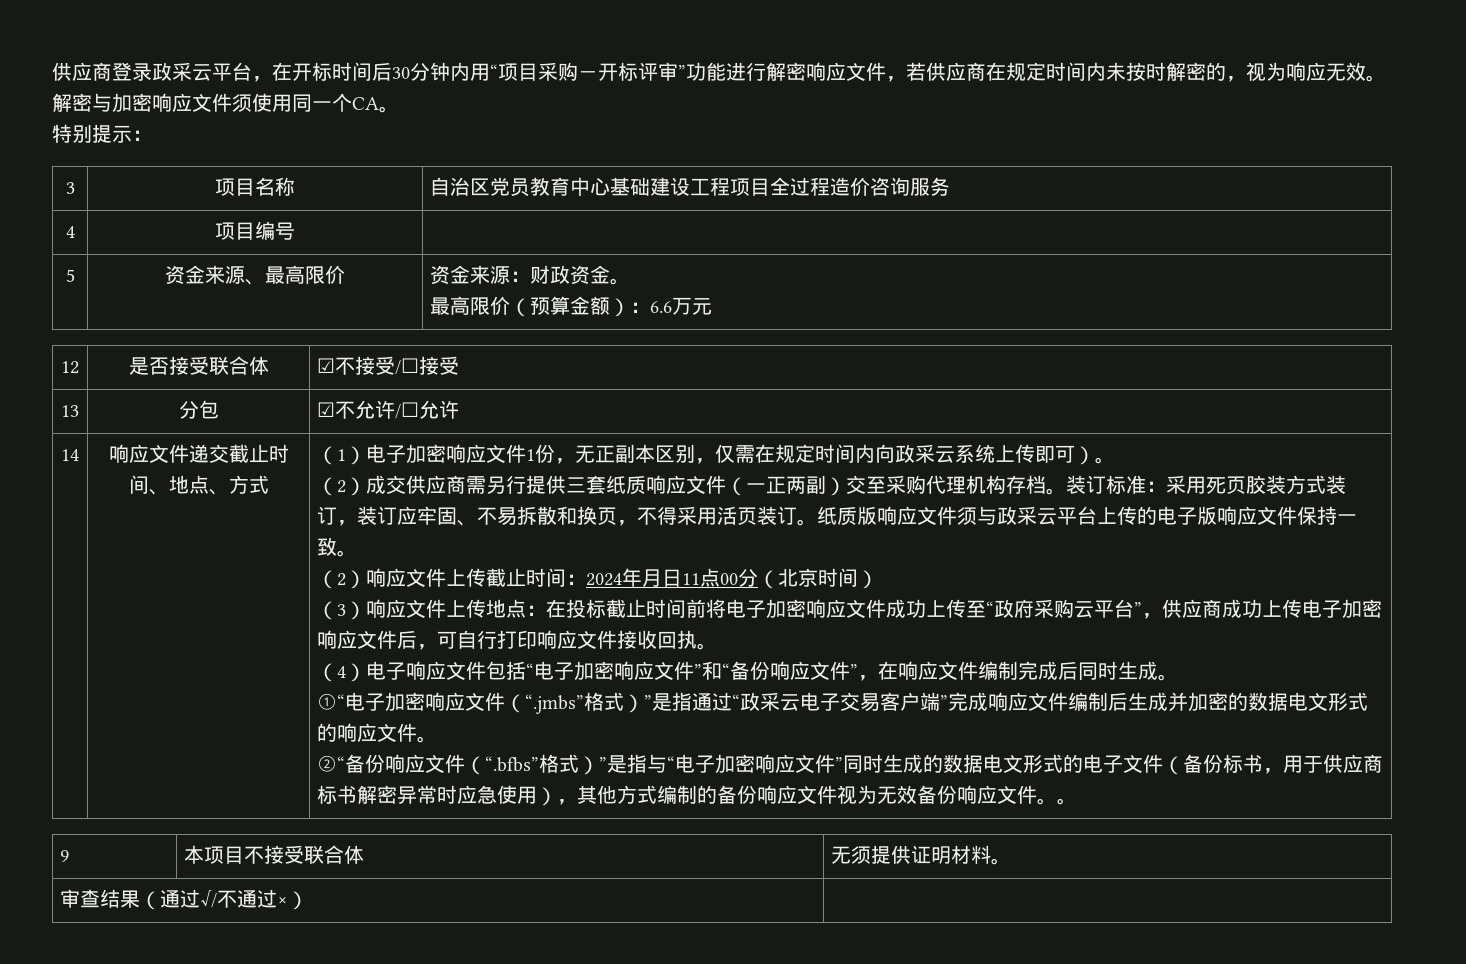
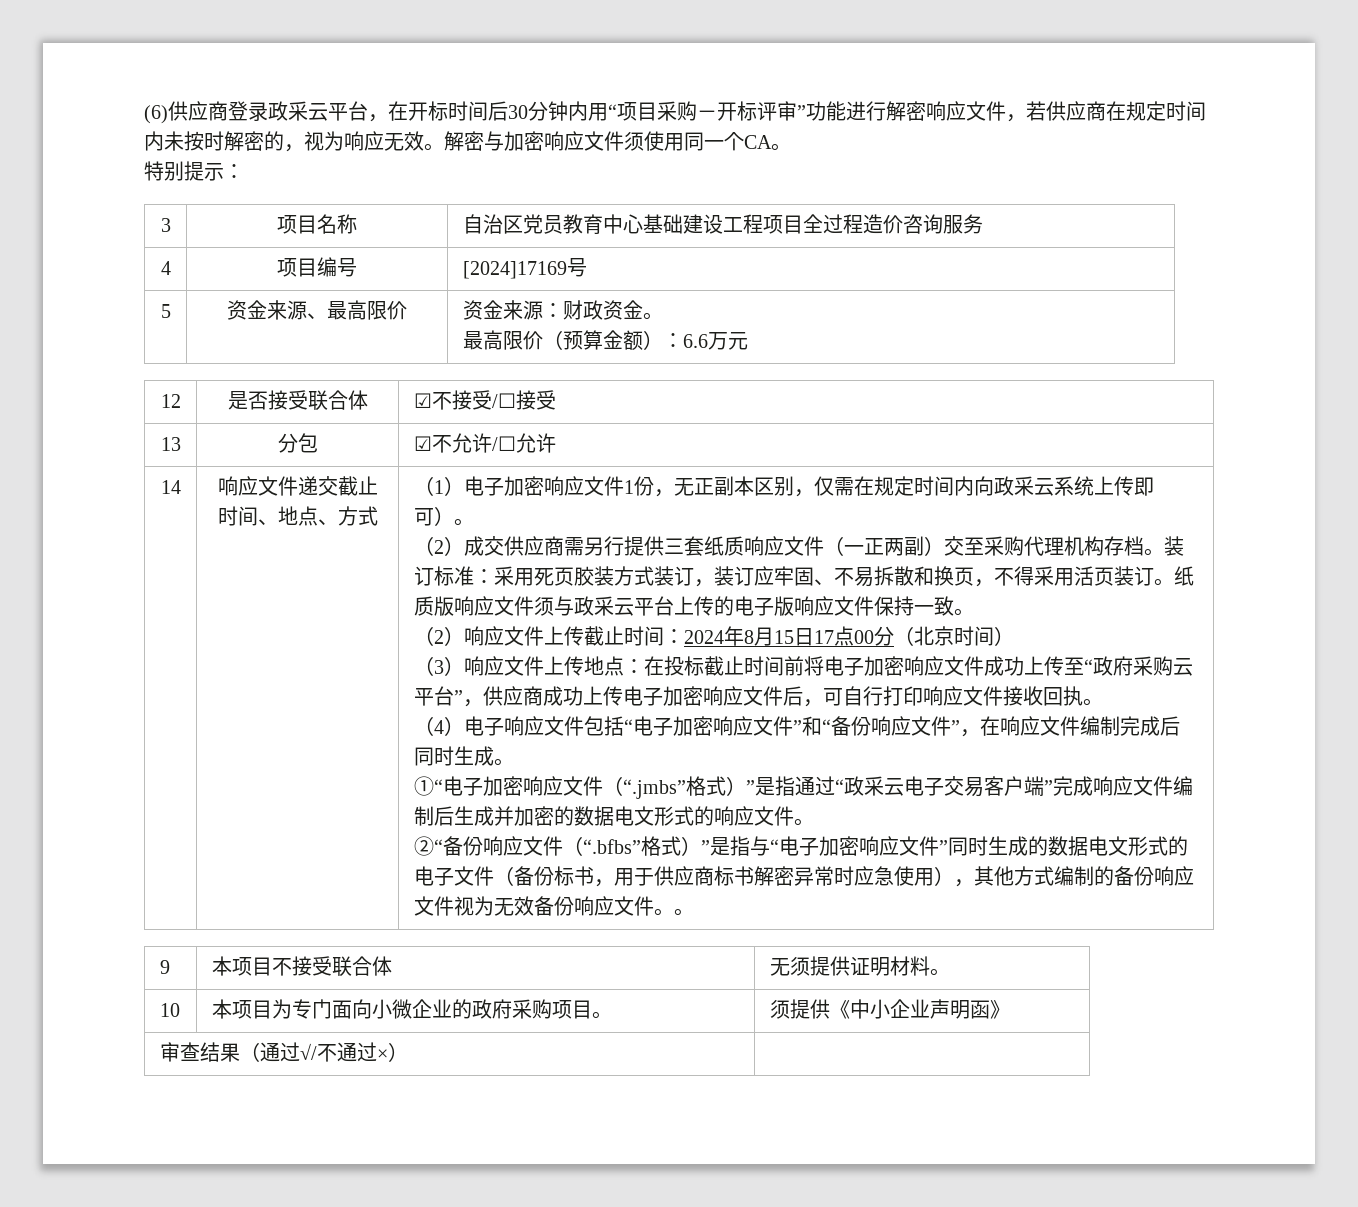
(52, 71) none -> [144,105,168,124] (6)
(295, 231) none -> [462,258,587,279] [2024]17169号
[642,569,701,587] 月日11 -> [743,627,834,646] 8月15日17
(1012, 861) none -> [159,1003,180,1017] [211,999,612,1019] [769,999,1010,1019] // 10 | 本项目为专门面向小微企业的政府采购项目。 | 须提供《中小企业声明函》

